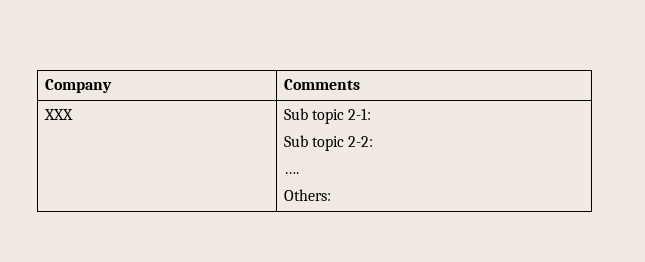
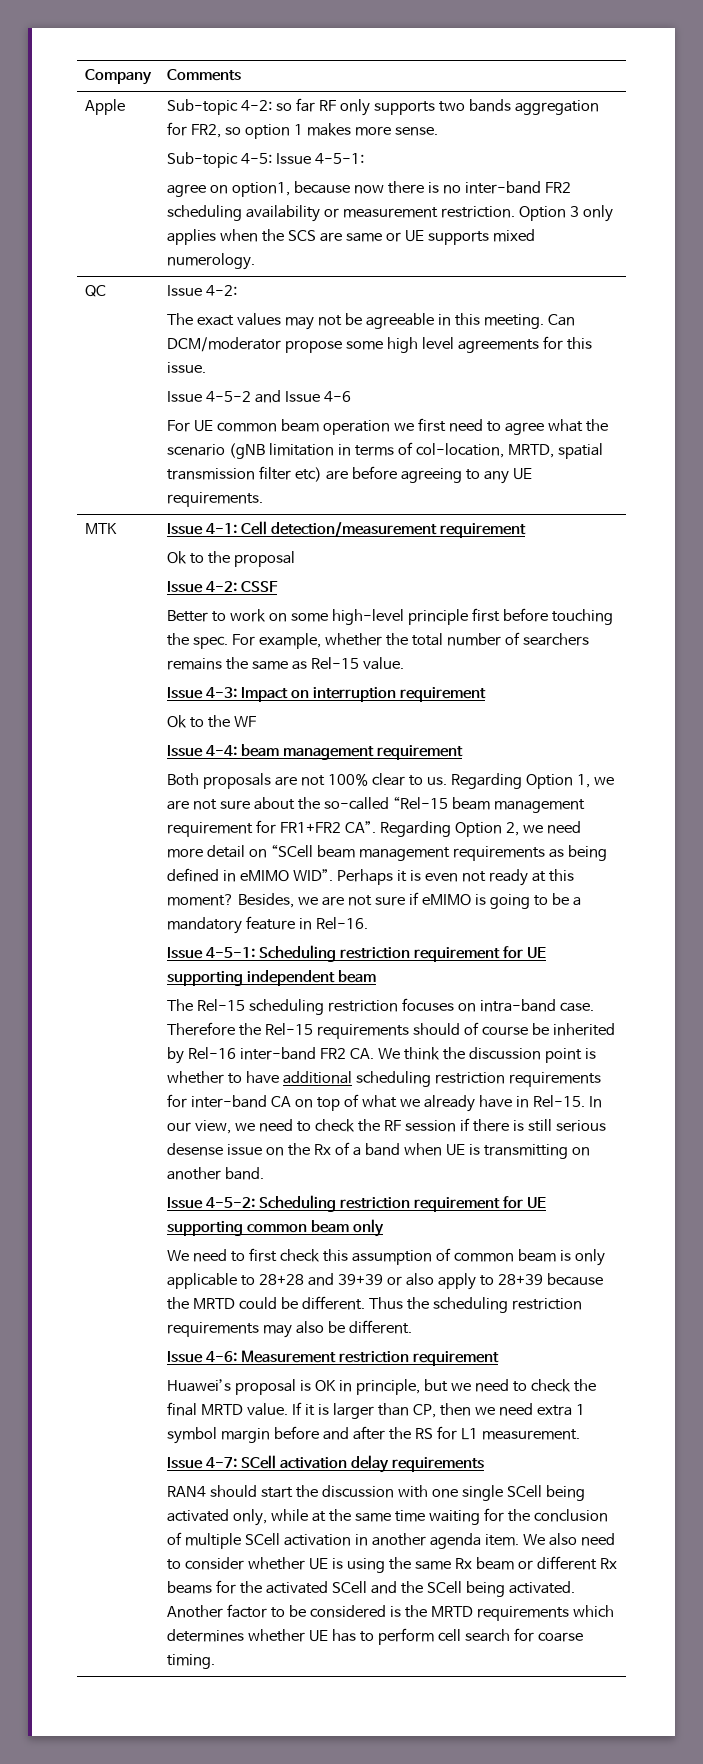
[43,109,73,120] [283,108,372,124] [283,135,374,151] [283,172,299,174] [283,189,331,201] XXX | Sub topic 2-1: // Sub topic 2-2: // …. // Others: -> [84,99,125,115] [166,98,600,116] [166,122,438,139] [166,152,364,168] [166,181,572,197] [166,205,613,222] [166,229,536,245] [166,253,255,270] [84,285,106,297] [166,285,237,296] [166,313,576,330] [166,336,592,353] [166,362,206,373] [166,390,351,403] [166,418,609,435] [166,442,604,459] [166,466,533,484] [166,492,263,507] [84,523,117,534] [166,521,526,538] [166,551,295,567] [166,581,278,593] [166,608,614,625] [166,632,590,649] [166,657,404,670] [166,687,486,702] [166,715,256,728] [166,744,463,760] [166,773,615,789] [166,796,586,813] [166,820,582,837] [166,844,608,861] [166,868,575,886] [166,892,582,909] [166,916,368,934] [166,945,546,962] [166,970,376,986] [166,998,594,1015] [166,1022,616,1039] [166,1047,597,1064] [166,1071,601,1087] [166,1094,603,1112] [166,1118,607,1134] [166,1142,591,1159] [166,1167,264,1180] [166,1195,546,1212] [166,1219,384,1237] [166,1248,606,1266] [166,1273,604,1290] [166,1296,583,1313] [166,1320,412,1338] [166,1350,499,1366] [166,1379,597,1395] [166,1402,586,1419] [166,1426,581,1444] [166,1455,484,1473] [166,1485,586,1501] [166,1508,609,1526] [166,1532,616,1549] [166,1556,618,1573] [166,1580,576,1597] [166,1604,615,1621] [166,1628,584,1645] [166,1654,215,1669] Apple | Sub-topic 4-2: so far RF only supports two bands aggregation for FR2, so option 1 makes more sense. // Sub-topic 4-5: Issue 4-5-1: // agree on option1, because now there is no inter-band FR2 scheduling availability or measurement restriction. Option 3 only applies when the SCS are same or UE supports mixed numerology. // QC | Issue 4-2: // The exact values may not be agreeable in this meeting. Can DCM/moderator propose some high level agreements for this issue. // Issue 4-5-2 and Issue 4-6 // For UE common beam operation we first need to agree what the scenario (gNB limitation in terms of col-location, MRTD, spatial transmission filter etc) are before agreeing to any UE requirements. // MTK | Issue 4-1: Cell detection/measurement requirement // Ok to the proposal // Issue 4-2: CSSF // Better to work on some high-level principle first before touching the spec. For example, whether the total number of searchers remains the same as Rel-15 value. // Issue 4-3: Impact on interruption requirement // Ok to the WF // Issue 4-4: beam management requirement // Both proposals are not 100% clear to us. Regarding Option 1, we are not sure about the so-called “Rel-15 beam management requirement for FR1+FR2 CA”. Regarding Option 2, we need more detail on “SCell beam management requirements as being defined in eMIMO WID”. Perhaps it is even not ready at this moment? Besides, we are not sure if eMIMO is going to be a mandatory feature in Rel-16. // Issue 4-5-1: Scheduling restriction requirement for UE supporting independent beam // The Rel-15 scheduling restriction focuses on intra-band case. Therefore the Rel-15 requirements should of course be inherited by Rel-16 inter-band FR2 CA. We think the discussion point is whether to have additional scheduling restriction requirements for inter-band CA on top of what we already have in Rel-15. In our view, we need to check the RF session if there is still serious desense issue on the Rx of a band when UE is transmitting on another band. // Issue 4-5-2: Scheduling restriction requirement for UE supporting common beam only // We need to first check this assumption of common beam is only applicable to 28+28 and 39+39 or also apply to 28+39 because the MRTD could be different. Thus the scheduling restriction requirements may also be different. // Issue 4-6: Measurement restriction requirement // Huawei’s proposal is OK in principle, but we need to check the final MRTD value. If it is larger than CP, then we need extra 1 symbol margin before and after the RS for L1 measurement. // Issue 4-7: SCell activation delay requirements // RAN4 should start the discussion with one single SCell being activated only, while at the same time waiting for the conclusion of multiple SCell activation in another agenda item. We also need to consider whether UE is using the same Rx beam or different Rx beams for the activated SCell and the SCell being activated. Another factor to be considered is the MRTD requirements which determines whether UE has to perform cell search for coarse timing.

